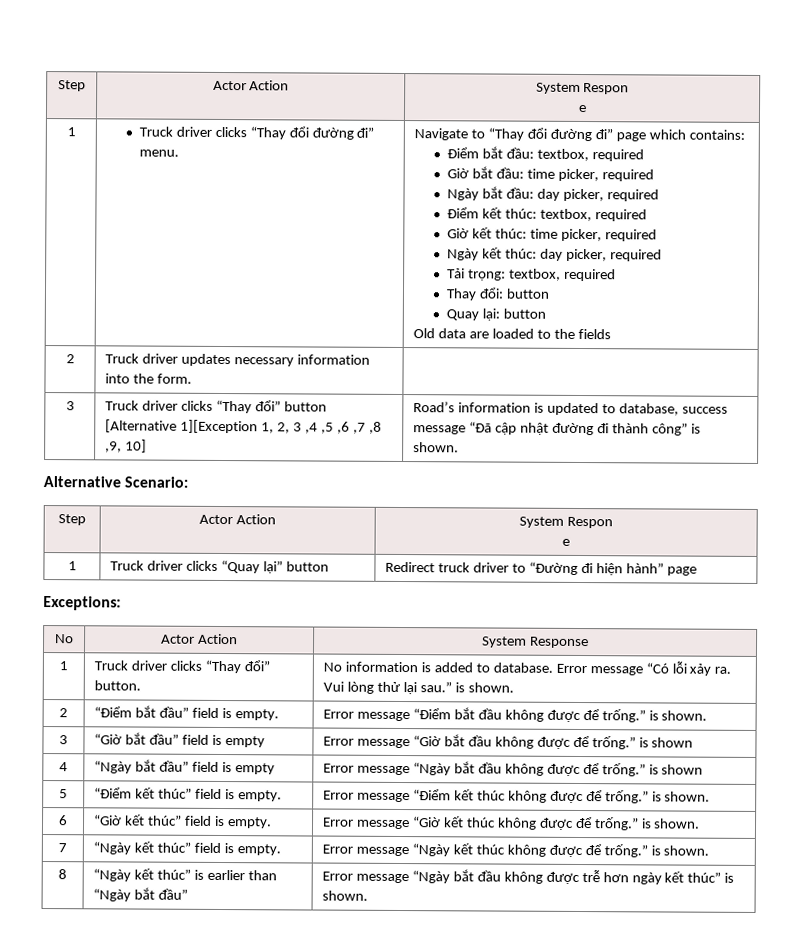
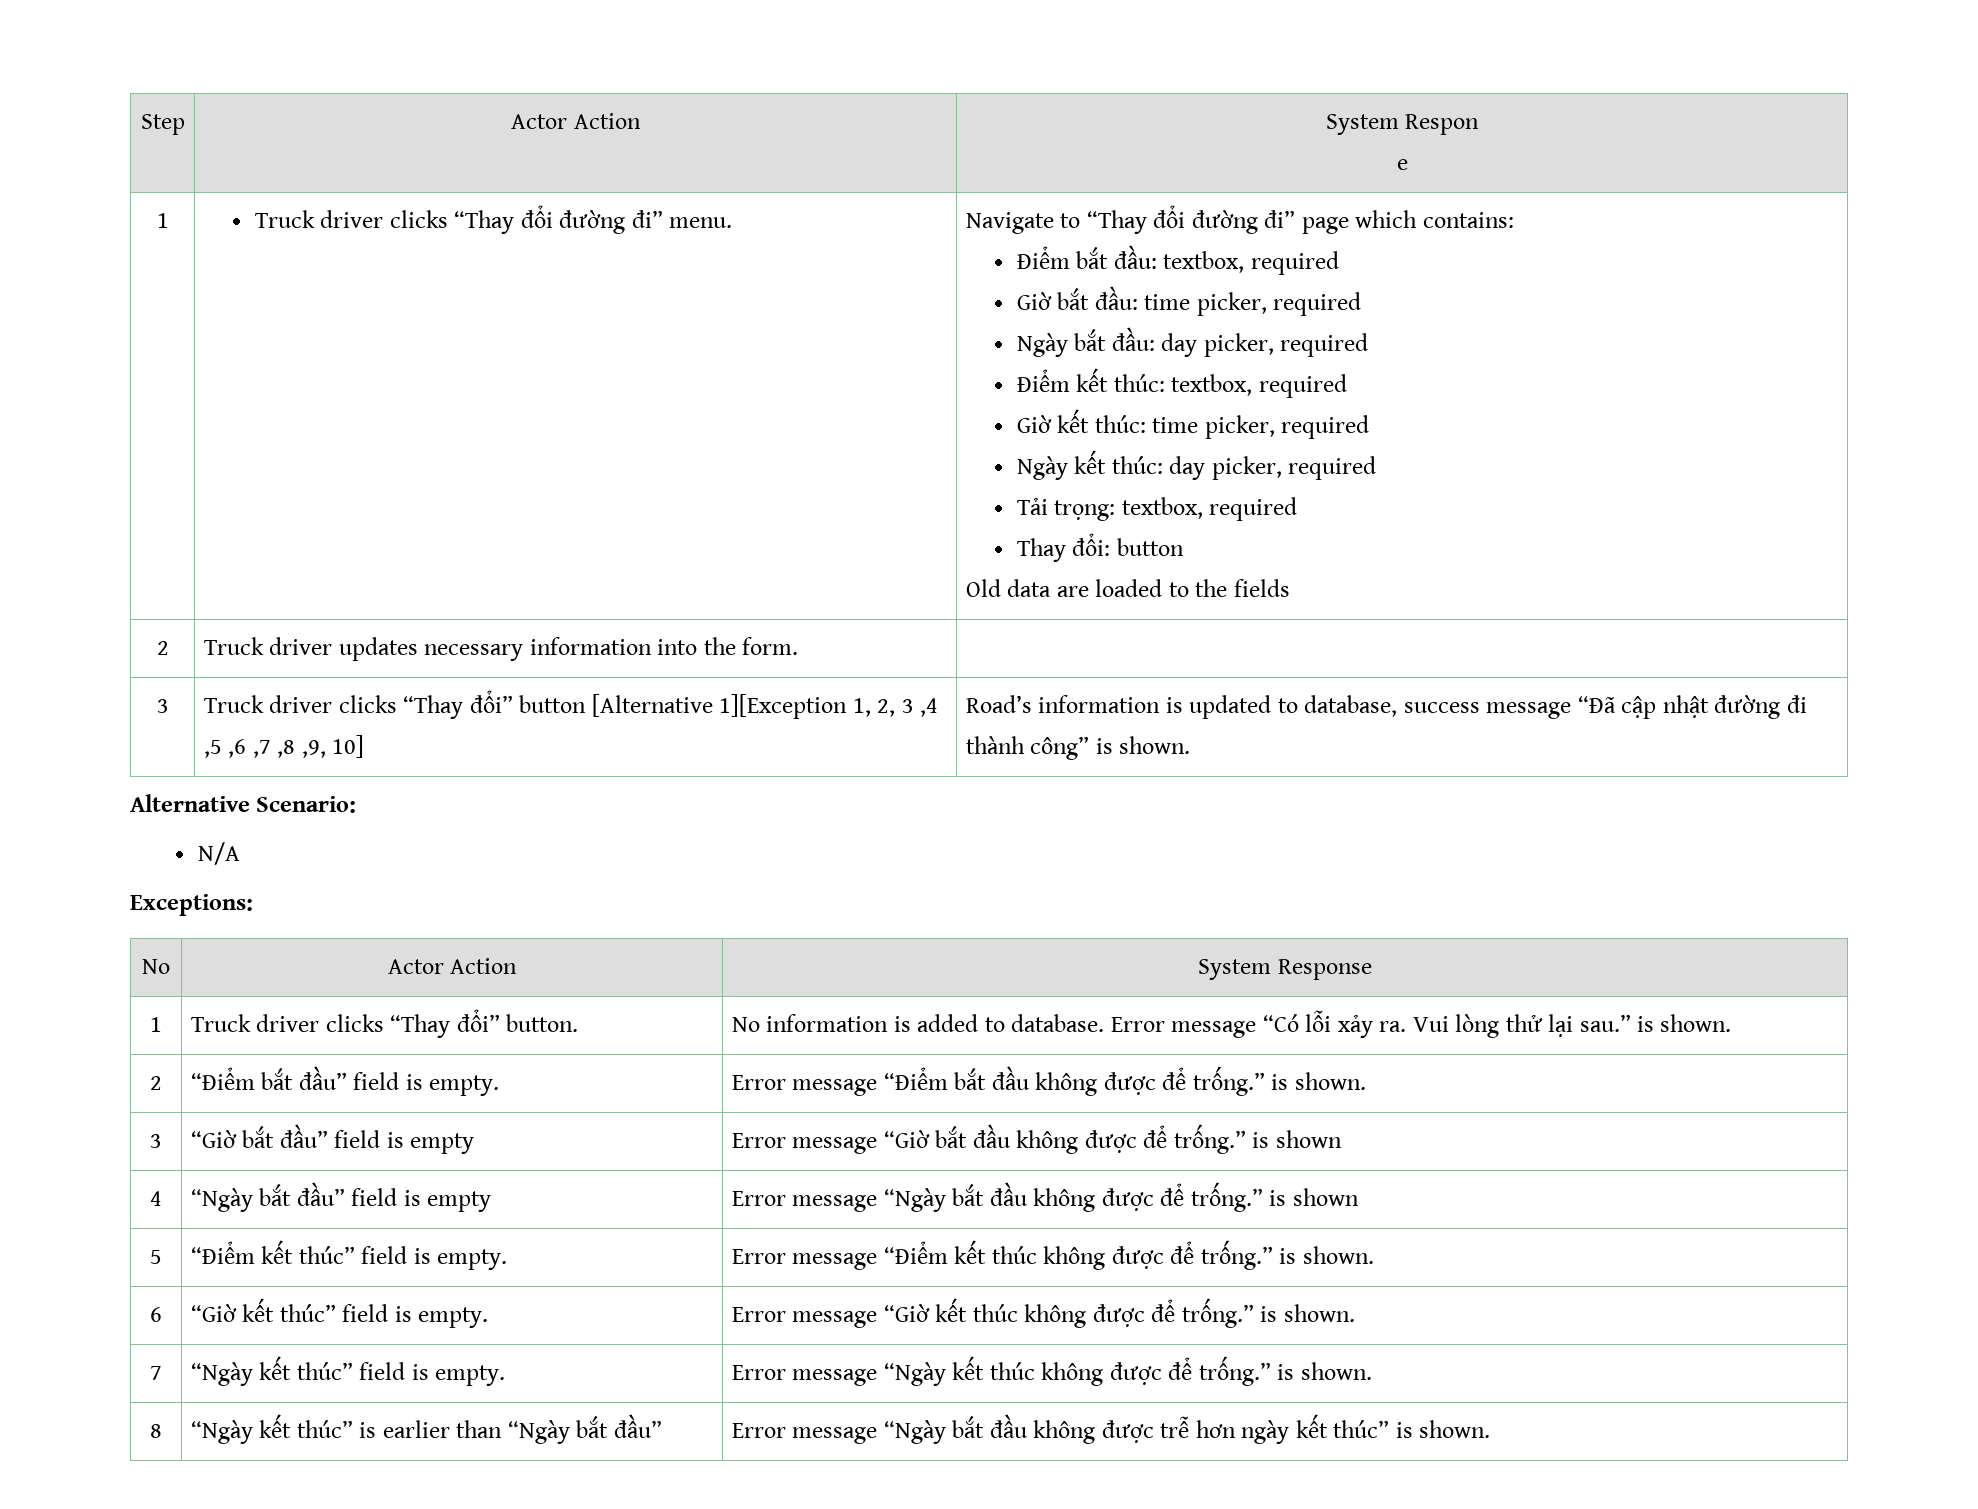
[445,308,546,321] // Quay lại: button -> (1184, 547) none
[58,514,86,526] [199,514,276,525] [519,516,613,529] [562,538,570,546] [67,561,77,571] [110,559,329,574] [385,561,697,576] // Step | Actor Action | System Respon // e // 1 | Truck driver clicks “Quay lại” button | Redirect truck driver to “Đường đi hiện hành” page -> [197,842,240,865] // N/A

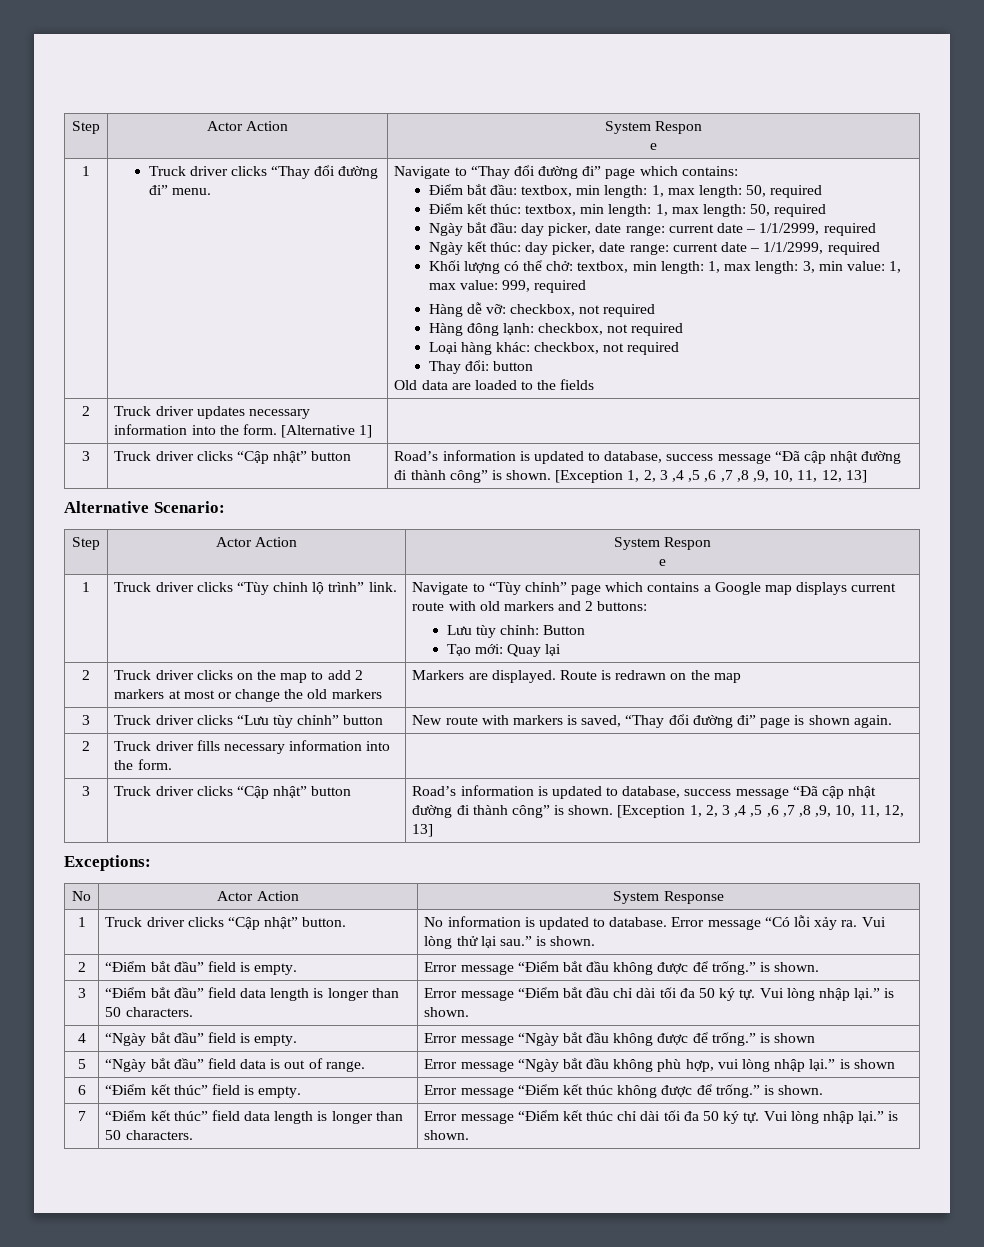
[1250,251,1339,275] [1016,286,1267,316] required // Giờ bắt đầu: time picker, -> [576,185,823,198] [428,203,771,217] min length: 1, max length: 50, required // Điểm kết thúc: textbox, min length: 1, max length: 50,
[1280,333,1369,357] [1016,368,1347,398] [1016,409,1275,439] required // Điểm kết thúc: textbox, required // Giờ kết thúc: time picker, -> [595,223,820,236] date range: current date – 1/1/2999,
[1288,456,1377,480] [1016,497,1203,521] required // Tải trọng: textbox, -> [599,242,880,255] [428,260,902,274] [428,280,587,293] [428,302,656,317] [428,323,684,336] [428,342,625,355] date range: current date – 1/1/2999, required // Khối lượng có thể chở: textbox, min length: 1, max length: 3, min value: 1, max value: 999, required // Hàng dễ vỡ: checkbox, not required // Hàng đông lạnh: checkbox, not required // Loại hàng khác: checkbox, not
[156,699,169,713] [203,690,939,719] [203,735,365,758] | // 3 | Truck driver clicks “Thay đổi” button [Alternative 1][Exception 1, 2, 3 ,4 ,5 ,6 ,7 ,8 ,9, 10] -> [281,425,373,438] [82,451,90,461] [114,451,352,464] [Alternative 1] | // 3 | Truck driver clicks “Cập nhật” button
[130,794,357,813] [197,842,240,865] // Alternative Scenario: // N/A -> [555,470,867,483] [64,501,225,513] [72,537,100,550] [215,537,298,547] [613,537,712,550] [659,559,666,566] [82,582,90,592] [114,582,397,595] [412,582,897,595] [412,601,648,611] [446,625,586,638] [446,644,562,657] [82,670,90,680] [114,670,363,683] [114,689,382,702] [412,670,741,683] [82,715,90,725] [114,715,384,728] [412,714,892,728] [82,741,90,751] [114,740,391,754] [114,759,172,770] [82,786,90,796] [114,786,352,799] [412,785,877,799] [412,805,904,818] [412,824,434,837] [Exception 1, 2, 3 ,4 ,5 ,6 ,7 ,8 ,9, 10, 11, 12, 13] // Alternative Scenario: // Step | Actor Action | System Respon // e // 1 | Truck driver clicks “Tùy chỉnh lộ trình” link. | Navigate to “Tùy chỉnh” page which contains a Google map displays current route with old markers and 2 buttons: // Lưu tùy chỉnh: Button // Tạo mới: Quay lại // 2 | Truck driver clicks on the map to add 2 markers at most or change the old markers | Markers are displayed. Route is redrawn on the map // 3 | Truck driver clicks “Lưu tùy chỉnh” button | New route with markers is saved, “Thay đổi đường đi” page is shown again. // 2 | Truck driver fills necessary information into the form. | // 3 | Truck driver clicks “Cập nhật” button | Road’s information is updated to database, success message “Đã cập nhật đường đi thành công” is shown. [Exception 1, 2, 3 ,4 ,5 ,6 ,7 ,8 ,9, 10, 11, 12, 13]
[390,1009,500,1038] “Thay đổi” -> [227,917,299,930] “Cập nhật”
[917,1014,979,1032] added -> [538,917,589,930] updated
[190,1124,475,1154] [731,1124,1342,1154] “Giờ bắt đầu” field is empty | Error message “Giờ bắt đầu không được để trống.” is shown -> [105,987,399,1001] [105,1007,193,1017] [424,987,895,1001] [424,1007,470,1017] “Điểm bắt đầu” field data length is longer than 50 characters. | Error message “Điểm bắt đầu chỉ dài tối đa 50 ký tự. Vui lòng nhập lại.” is shown.
[427,1191,492,1212] empty -> [254,1034,298,1046] empty.
(162, 1257) none -> [105,1058,365,1072] [424,1058,895,1072] [77,1085,86,1095] | “Ngày bắt đầu” field data is out of range. | Error message “Ngày bắt đầu không phù hợp, vui lòng nhập lại.” is shown // 6
[150,1307,162,1322] [190,1298,489,1328] [731,1298,1355,1328] [150,1366,162,1380] [190,1356,506,1386] [731,1356,1372,1386] [150,1424,162,1438] [190,1414,662,1444] [731,1414,1390,1444] 6 | “Giờ kết thúc” field is empty. | Error message “Giờ kết thúc không được để trống.” is shown. // 7 | “Ngày kết thúc” field is empty. | Error message “Ngày kết thúc không được để trống.” is shown. // 8 | “Ngày kết thúc” is earlier than “Ngày bắt đầu” | Error message “Ngày bắt đầu không được trễ hơn ngày kết thúc” -> [77,1111,86,1121] [105,1110,403,1124] [105,1130,193,1140] [424,1110,885,1124] 7 | “Điểm kết thúc” field data length is longer than 50 characters. | Error message “Điểm kết thúc chỉ dài tối đa 50 ký tự. Vui lòng nhập lại.”

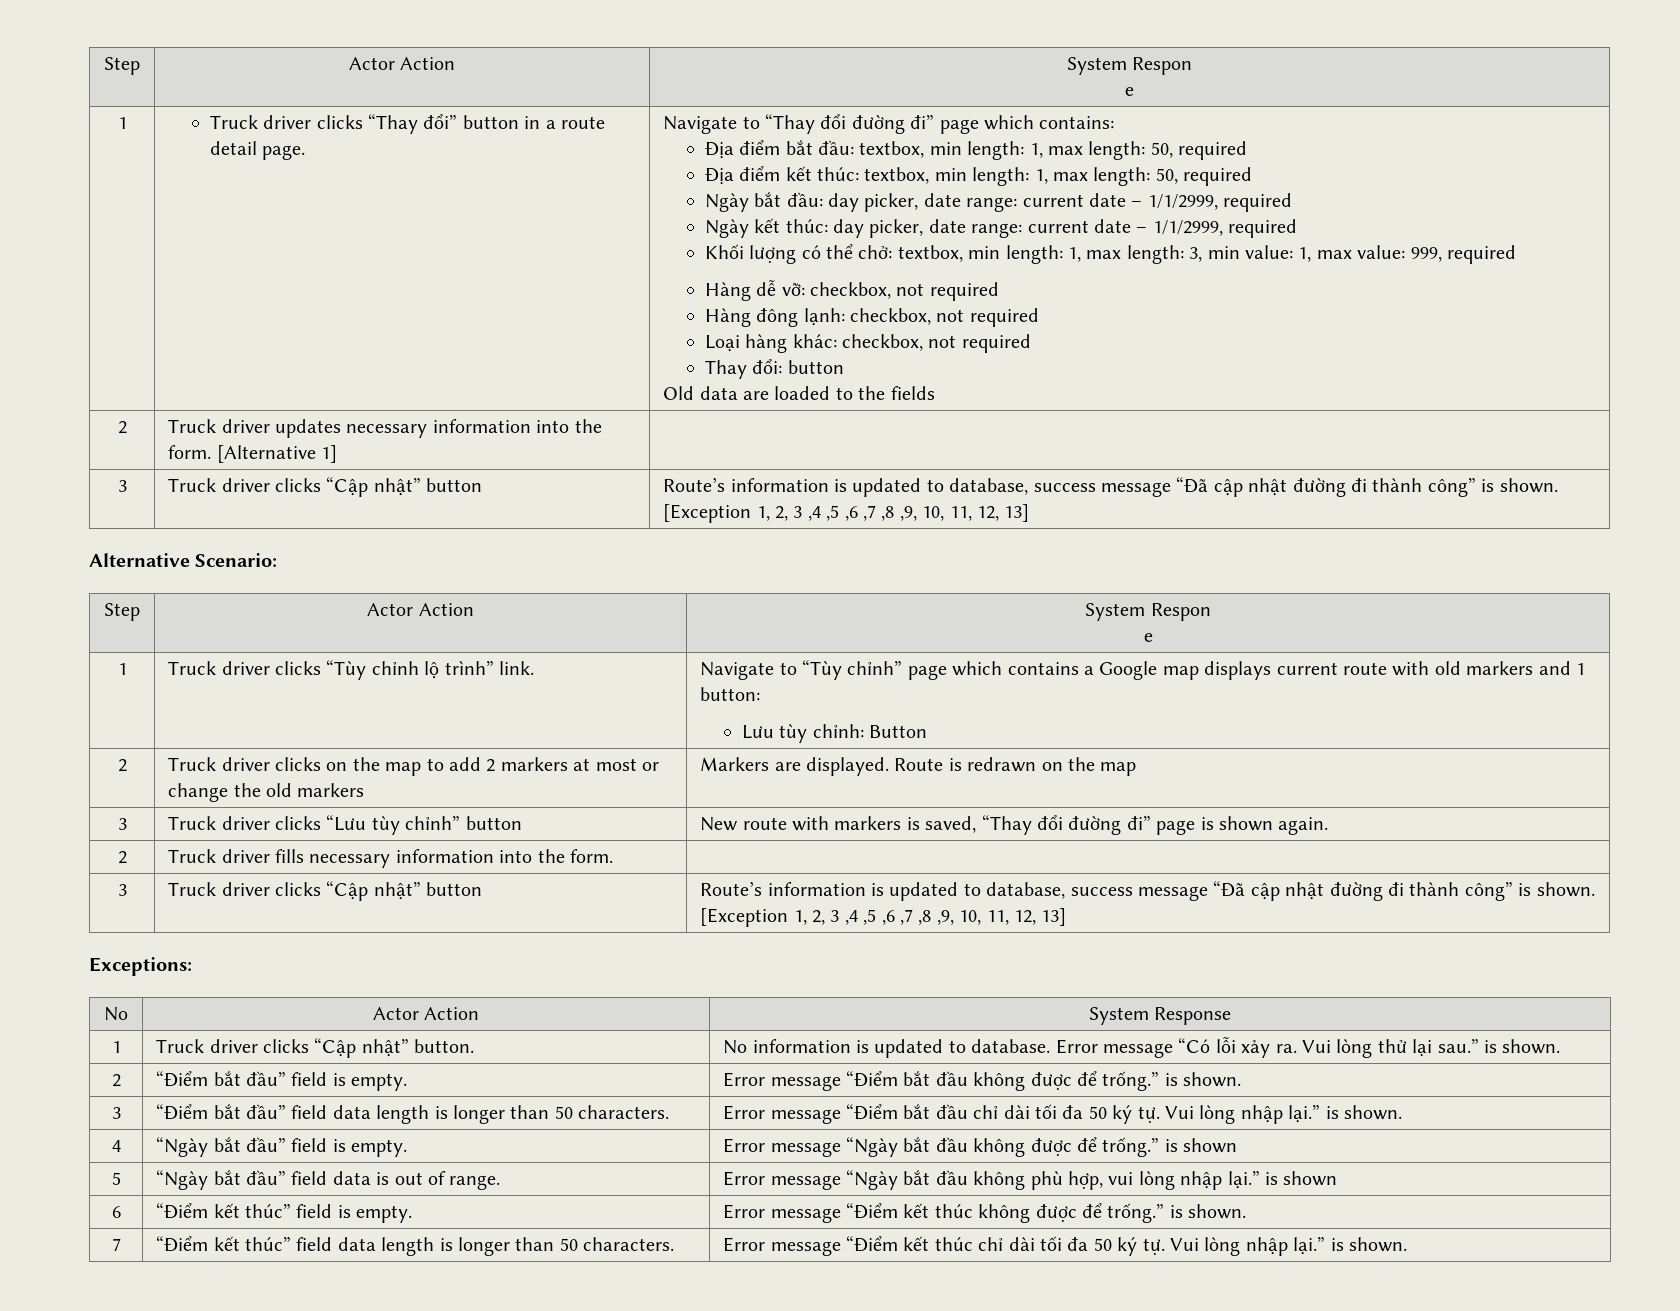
[314,165,379,179] [148,185,211,195] đổi đường đi” menu. -> [423,114,606,129] [209,141,306,160] đổi” button in a route detail page.
[428,184,463,195] Điểm -> [704,140,781,159] Địa điểm
[428,203,463,214] Điểm -> [704,166,781,185] Địa điểm
[394,451,439,461] Road’s -> [663,477,726,492] Route’s
[585,601,648,611] 2 buttons: -> [1576,663,1586,675] [700,687,761,701] 1 button:
[446,644,562,657] // Tạo mới: Quay lại -> (928, 731) none
[412,786,457,796] Road’s -> [700,881,763,896] Route’s

